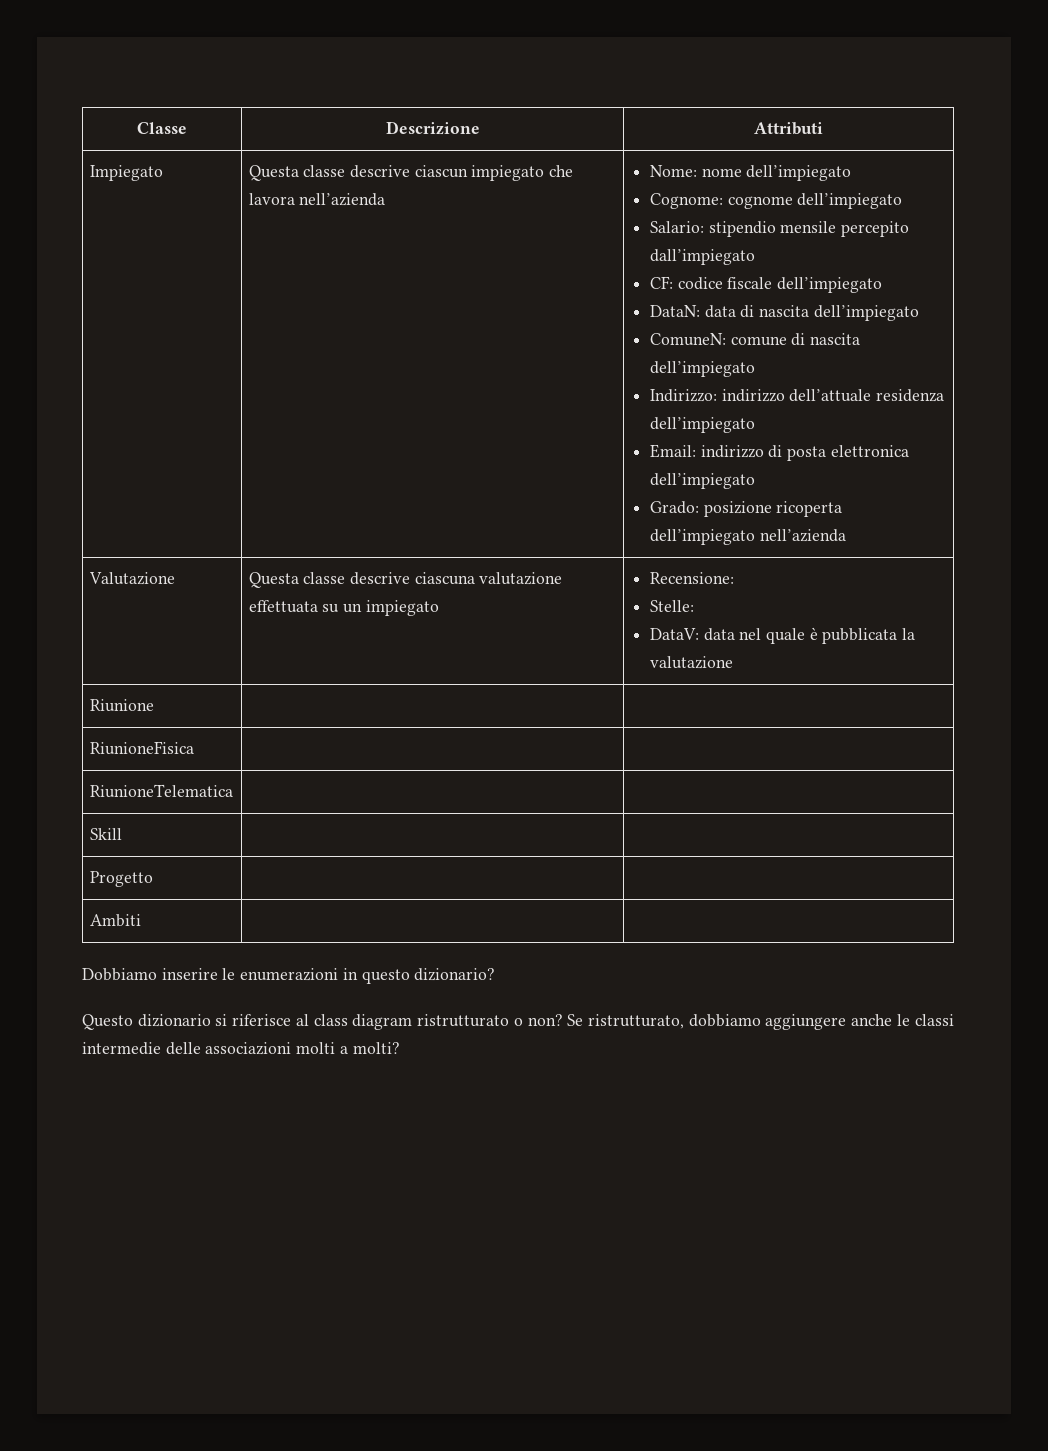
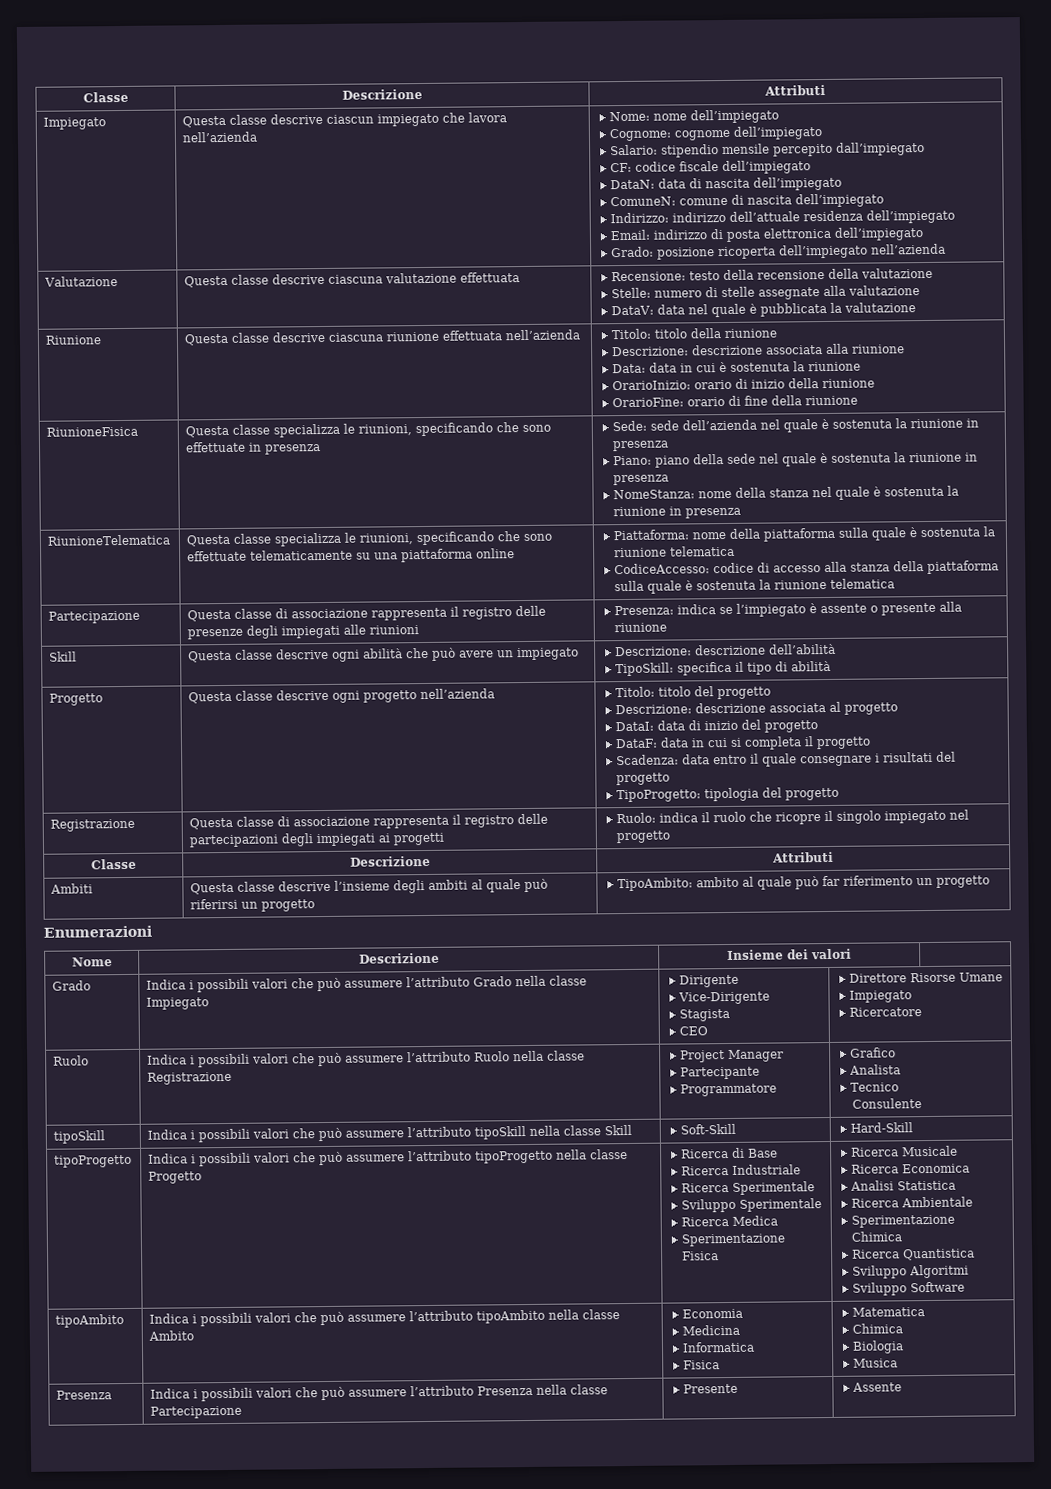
[322,600,439,616] [649,572,734,584] [649,600,694,612] su un impiegato | Recensione: // Stelle: -> [611,267,934,282] [611,285,921,300] | Recensione: testo della recensione della valutazione // Stelle: numero di stelle assegnate alla valutazione
[89,741,194,755] [89,784,233,798] [89,828,122,840] [89,871,153,887] [89,914,141,927] [82,968,496,984] [82,1014,954,1030] [82,1042,400,1055] | // RiunioneFisica | | // RiunioneTelematica | | // Skill | | // Progetto | | // Ambiti | | // Dobbiamo inserire le enumerazioni in questo dizionario? // Questo dizionario si riferisce al class diagram ristrutturato o non? Se ristrutturato, dobbiamo aggiungere anche le classi intermedie delle associazioni molti a molti? -> [184,329,581,346] [611,328,778,340] [612,343,906,357] [612,361,862,374] [612,378,876,391] [612,395,859,408] [46,426,139,437] [185,422,552,438] [185,441,322,455] [612,418,980,433] [612,440,670,452] [613,452,979,468] [613,474,670,486] [613,485,960,500] [613,506,742,519] [47,534,171,546] [186,531,553,547] [187,548,516,563] [613,526,996,542] [614,545,736,558] [614,560,1000,575] [614,578,896,594] [48,610,141,624] [187,605,547,622] [187,624,420,640] [614,601,963,617] [614,622,668,633] [49,651,78,662] [188,647,580,663] [615,643,837,657] [615,660,832,677] [49,693,104,706] [188,688,496,704] [615,686,772,700] [615,701,899,715] [615,719,819,733] [615,736,872,750] [616,751,957,767] [616,772,671,786] [616,787,840,803] [50,818,136,832] [189,813,549,830] [189,832,445,848] [616,809,970,825] [616,830,671,844] [90,858,137,870] [349,855,431,867] [772,851,835,863] [50,883,94,894] [190,878,549,895] [190,898,316,912] [617,875,991,892] [43,925,152,938] [71,957,113,967] [358,952,440,964] [727,948,853,961] [52,980,92,991] [146,975,588,993] [146,997,210,1010] [679,974,740,988] [678,991,771,1005] [679,1008,731,1022] [679,1026,709,1036] [849,972,1004,983] [849,990,913,1003] [849,1007,923,1017] [53,1055,90,1066] [147,1050,586,1068] [147,1071,233,1085] [680,1049,785,1063] [680,1066,761,1080] [680,1083,778,1097] [850,1047,897,1058] [849,1064,902,1075] [850,1082,900,1092] [852,1098,923,1109] [53,1130,106,1144] [147,1124,633,1143] [680,1123,737,1135] [850,1122,914,1133] [54,1154,133,1168] [148,1149,629,1167] [148,1171,203,1184] [681,1147,779,1159] [681,1164,802,1176] [681,1181,816,1195] [681,1198,823,1213] [681,1215,779,1227] [681,1233,786,1247] [682,1251,720,1261] [851,1145,959,1157] [851,1163,971,1174] [850,1180,957,1191] [851,1196,974,1208] [851,1214,956,1228] [851,1231,903,1242] [852,1248,976,1261] [852,1264,970,1279] [852,1281,966,1296] [55,1314,125,1328] [149,1309,621,1327] [148,1330,195,1341] [682,1308,744,1319] [682,1324,741,1336] [682,1341,756,1353] [683,1360,721,1370] [852,1307,926,1317] [852,1323,904,1334] [852,1340,905,1354] [853,1358,899,1368] [56,1390,113,1400] [150,1384,609,1402] [150,1405,243,1419] [683,1383,739,1394] [852,1382,903,1392] Questa classe descrive ciascuna riunione effettuata nell’azienda | Titolo: titolo della riunione // Descrizione: descrizione associata alla riunione // Data: data in cui è sostenuta la riunione // OrarioInizio: orario di inizio della riunione // OrarioFine: orario di fine della riunione // RiunioneFisica | Questa classe specializza le riunioni, specificando che sono effettuate in presenza | Sede: sede dell’azienda nel quale è sostenuta la riunione in presenza // Piano: piano della sede nel quale è sostenuta la riunione in presenza // NomeStanza: nome della stanza nel quale è sostenuta la riunione in presenza // RiunioneTelematica | Questa classe specializza le riunioni, specificando che sono effettuate telematicamente su una piattaforma online | Piattaforma: nome della piattaforma sulla quale è sostenuta la riunione telematica // CodiceAccesso: codice di accesso alla stanza della piattaforma sulla quale è sostenuta la riunione telematica // Partecipazione | Questa classe di associazione rappresenta il registro delle presenze degli impiegati alle riunioni | Presenza: indica se l’impiegato è assente o presente alla riunione // Skill | Questa classe descrive ogni abilità che può avere un impiegato | Descrizione: descrizione dell’abilità // TipoSkill: specifica il tipo di abilità // Progetto | Questa classe descrive ogni progetto nell’azienda | Titolo: titolo del progetto // Descrizione: descrizione associata al progetto // DataI: data di inizio del progetto // DataF: data in cui si completa il progetto // Scadenza: data entro il quale consegnare i risultati del progetto // TipoProgetto: tipologia del progetto // Registrazione | Questa classe di associazione rappresenta il registro delle partecipazioni degli impiegati ai progetti | Ruolo: indica il ruolo che ricopre il singolo impiegato nel progetto // Classe | Descrizione | Attributi // Ambiti | Questa classe descrive l’insieme degli ambiti al quale può riferirsi un progetto | TipoAmbito: ambito al quale può far riferimento un progetto // Enumerazioni // Nome | Descrizione | Insieme dei valori | // Grado | Indica i possibili valori che può assumere l’attributo Grado nella classe Impiegato | Dirigente // Vice-Dirigente // Stagista // CEO | Direttore Risorse Umane // Impiegato // Ricercatore // Ruolo | Indica i possibili valori che può assumere l’attributo Ruolo nella classe Registrazione | Project Manager // Partecipante // Programmatore | Grafico // Analista // Tecnico // Consulente // tipoSkill | Indica i possibili valori che può assumere l’attributo tipoSkill nella classe Skill | Soft-Skill | Hard-Skill // tipoProgetto | Indica i possibili valori che può assumere l’attributo tipoProgetto nella classe Progetto | Ricerca di Base // Ricerca Industriale // Ricerca Sperimentale // Sviluppo Sperimentale // Ricerca Medica // Sperimentazione Fisica | Ricerca Musicale // Ricerca Economica // Analisi Statistica // Ricerca Ambientale // Sperimentazione Chimica // Ricerca Quantistica // Sviluppo Algoritmi // Sviluppo Software // tipoAmbito | Indica i possibili valori che può assumere l’attributo tipoAmbito nella classe Ambito | Economia // Medicina // Informatica // Fisica | Matematica // Chimica // Biologia // Musica // Presenza | Indica i possibili valori che può assumere l’attributo Presenza nella classe Partecipazione | Presente | Assente

